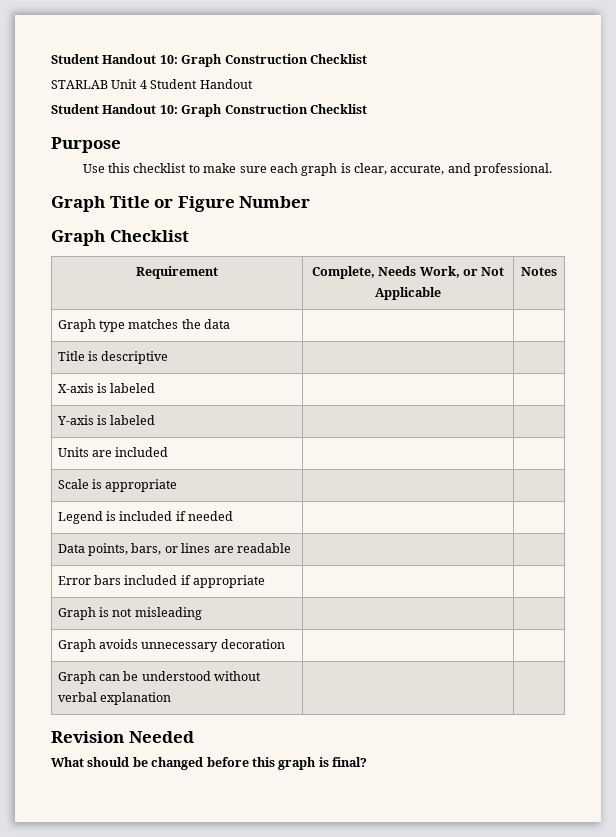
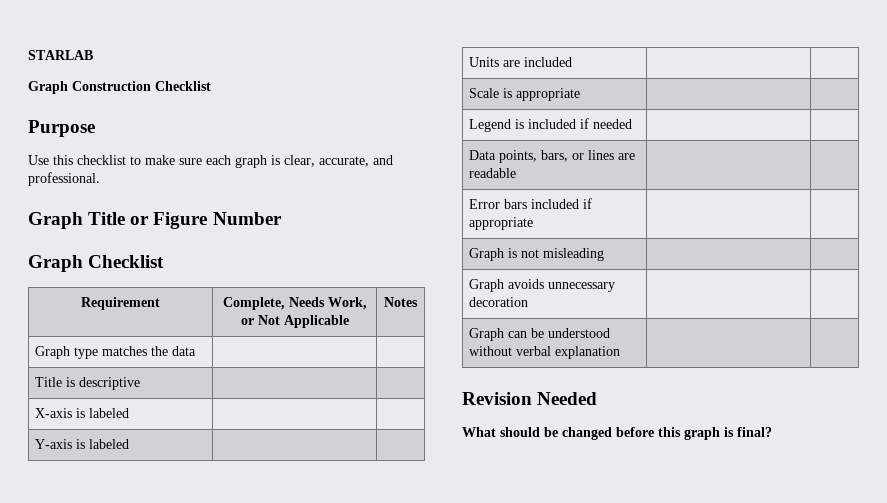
[51,54,367,67] [51,79,253,89] [51,104,178,114] Student Handout 10: Graph Construction Checklist // STARLAB Unit 4 Student Handout // Student Handout 10: -> [28,50,93,60] STARLAB //

